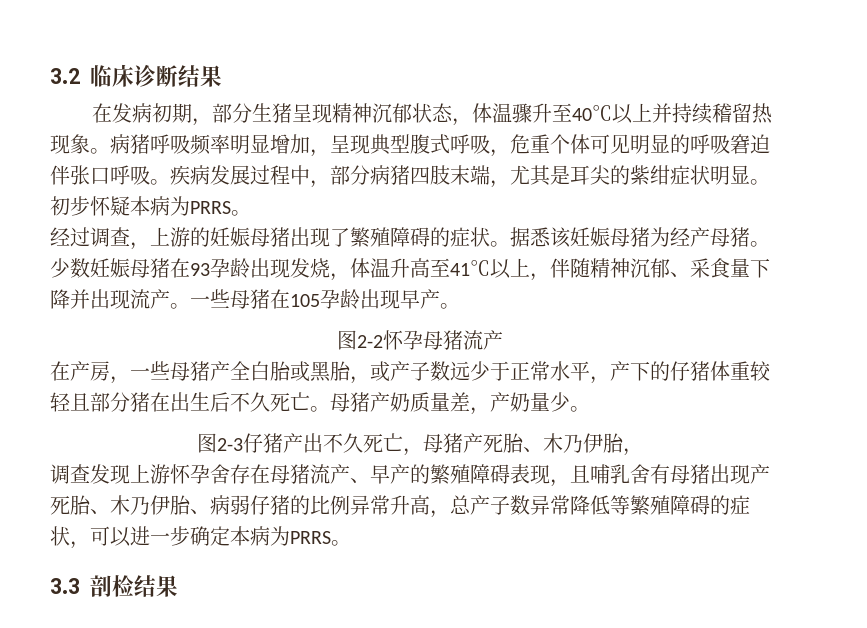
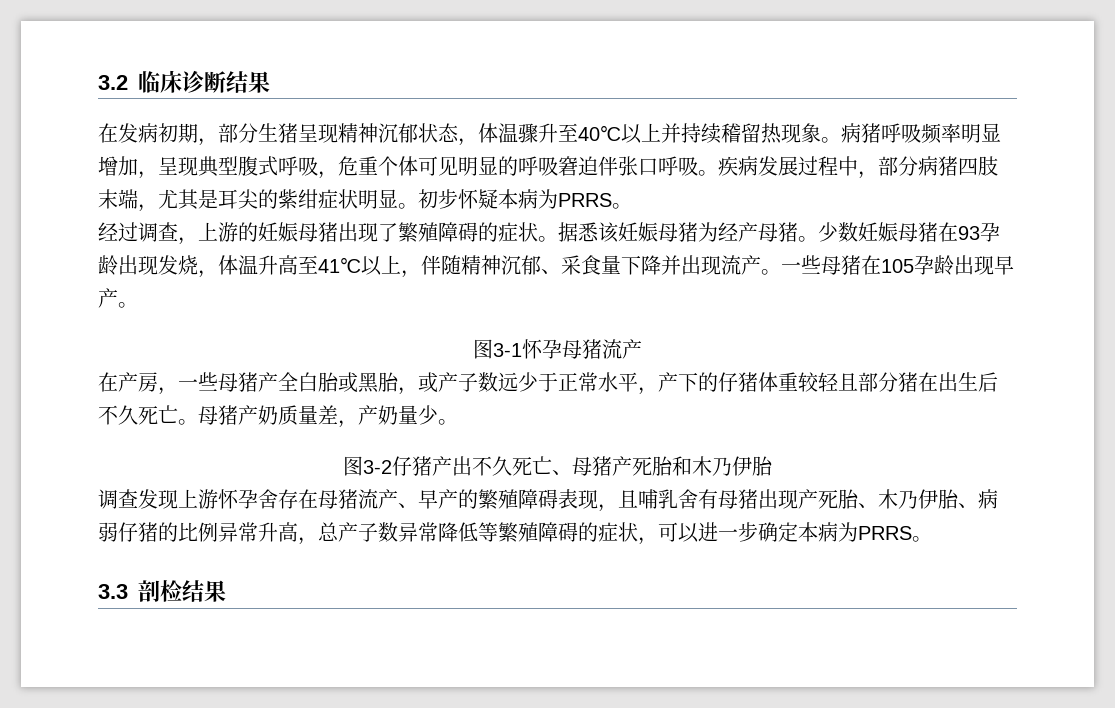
[356,335,383,348] 2-2 -> [493,343,522,357] 3-1
[216,438,243,451] 2-3 -> [363,460,392,474] 3-2
[402,448,423,456] ， -> [552,470,572,475] 、
[522,433,643,456] 、木乃伊胎， -> [672,456,773,476] 和木乃伊胎

